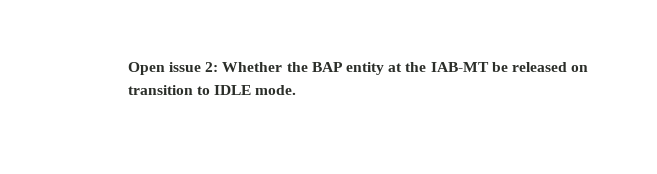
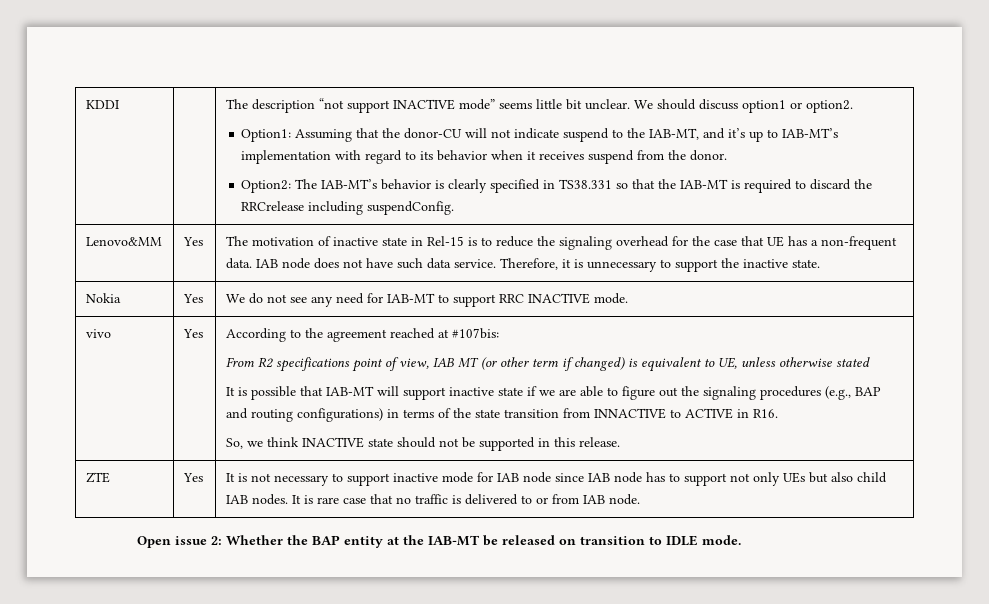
(127, 68) none -> [85,100,119,109] [225,98,853,113] [241,128,839,142] [241,150,728,164] [241,179,873,193] [241,201,455,215] [85,237,162,246] [182,237,203,246] [225,236,897,250] [225,258,820,272] [85,293,121,303] [182,294,203,303] [225,293,628,307] [85,329,111,338] [182,329,203,338] [225,328,499,342] [225,357,870,372] [225,386,881,400] [225,408,778,422] [225,437,620,451] [85,472,110,483] [182,473,203,482] [225,472,887,486] [225,494,640,505] KDDI | | The description “not support INACTIVE mode” seems little bit unclear. We should discuss option1 or option2. // Option1: Assuming that the donor-CU will not indicate suspend to the IAB-MT, and it’s up to IAB-MT’s implementation with regard to its behavior when it receives suspend from the donor. // Option2: The IAB-MT’s behavior is clearly specified in TS38.331 so that the IAB-MT is required to discard the RRCrelease including suspendConfig. // Lenovo&MM | Yes | The motivation of inactive state in Rel-15 is to reduce the signaling overhead for the case that UE has a non-frequent data. IAB node does not have such data service. Therefore, it is unnecessary to support the inactive state. // Nokia | Yes | We do not see any need for IAB-MT to support RRC INACTIVE mode. // vivo | Yes | According to the agreement reached at #107bis: // From R2 specifications point of view, IAB MT (or other term if changed) is equivalent to UE, unless otherwise stated // It is possible that IAB-MT will support inactive state if we are able to figure out the signaling procedures (e.g., BAP and routing configurations) in terms of the state transition from INNACTIVE to ACTIVE in R16. // So, we think INACTIVE state should not be supported in this release. // ZTE | Yes | It is not necessary to support inactive mode for IAB node since IAB node has to support not only UEs but also child IAB nodes. It is rare case that no traffic is delivered to or from IAB node. //

